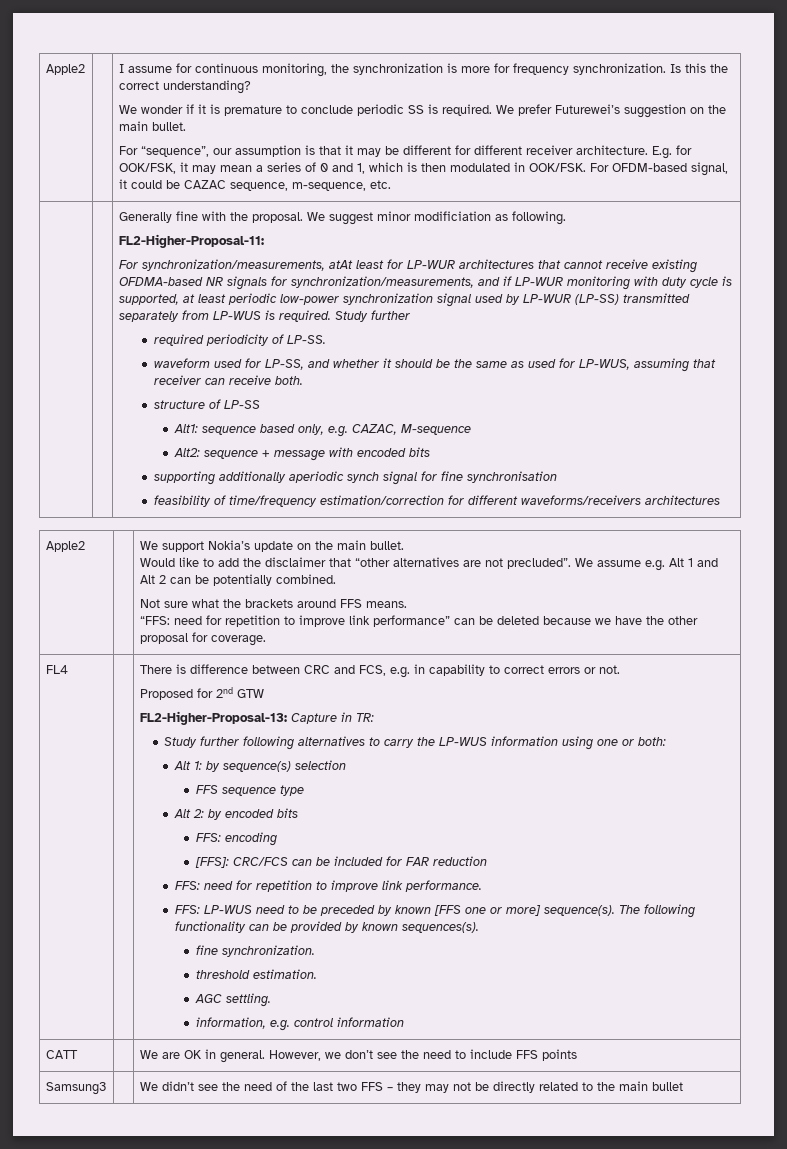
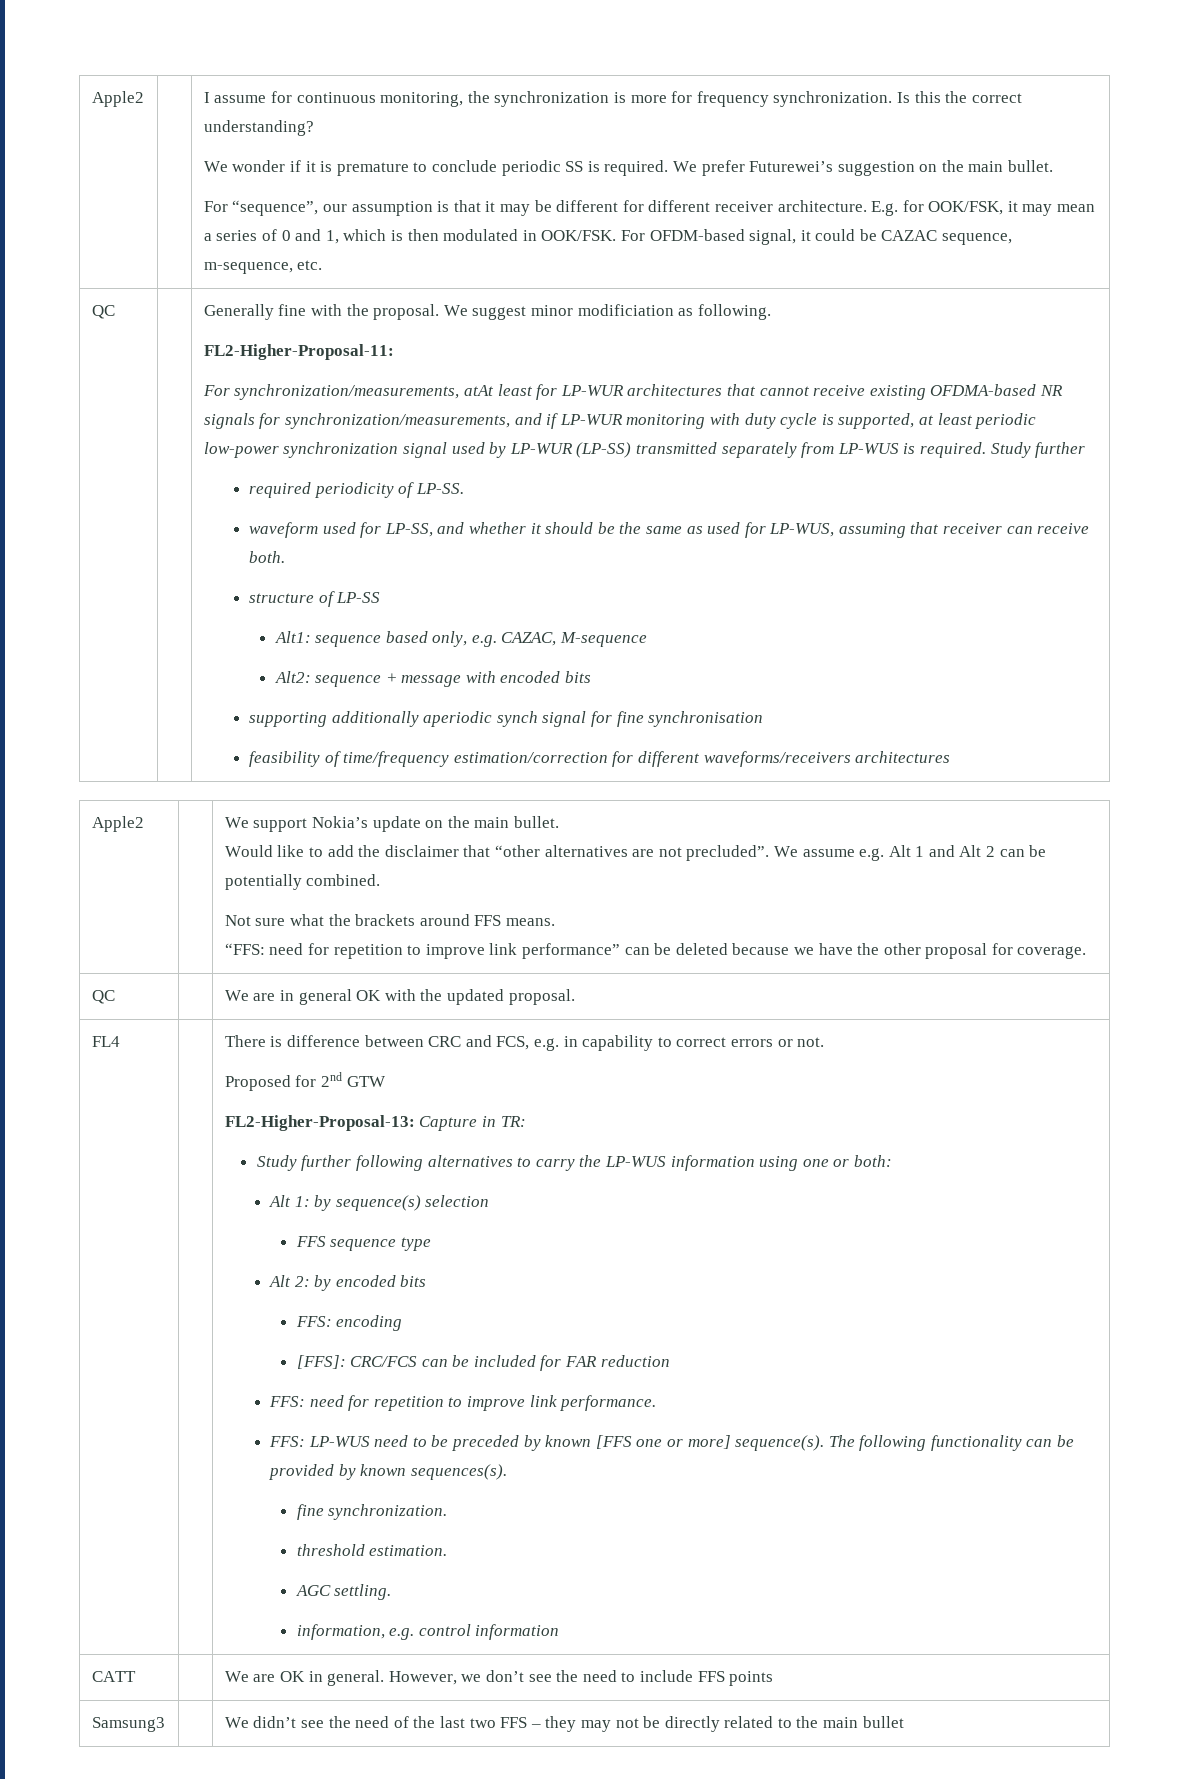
(391, 184) none -> [91,305,115,319] QC
(266, 640) none -> [91,990,115,1004] [224,989,575,1005] // QC | | We are in general OK with the updated proposal.

